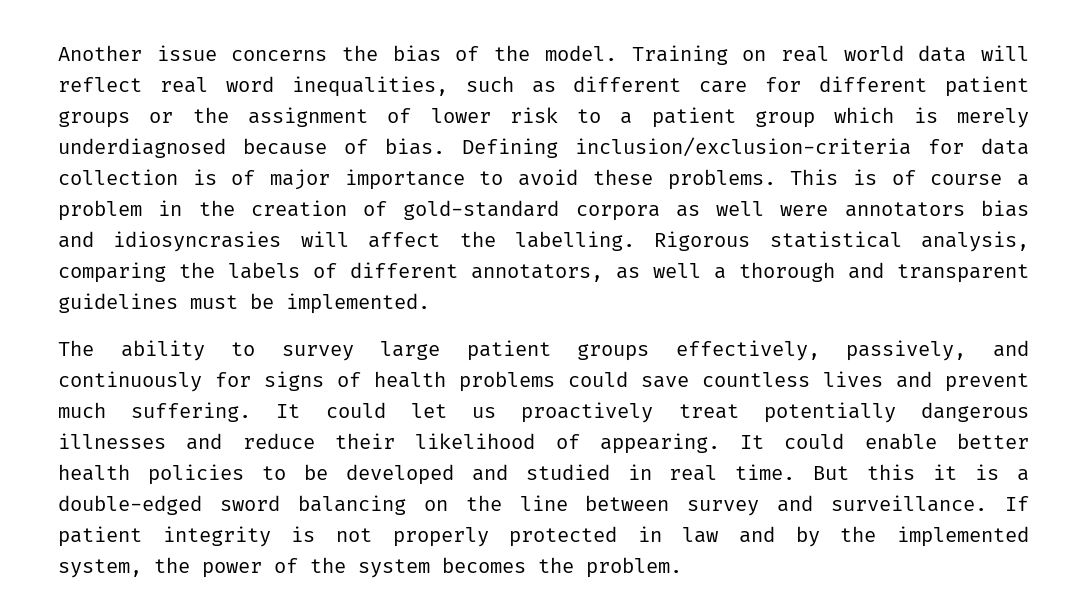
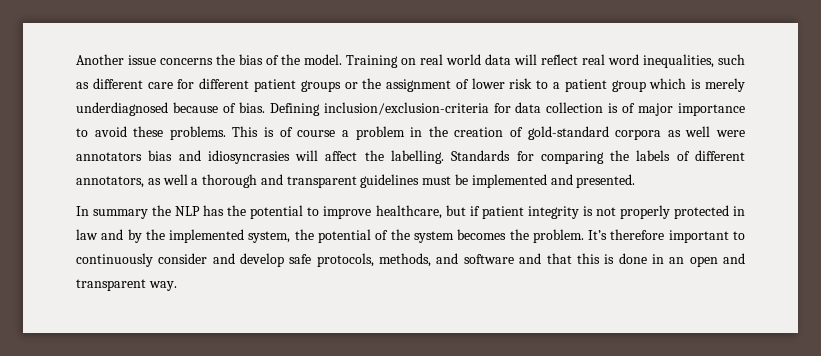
[654,231,1029,252] Rigorous statistical analysis, -> [451,150,534,161] Standards for
[286,293,430,314] [58,340,1029,361] [58,371,1029,392] [58,402,1029,423] [58,433,1029,454] [58,464,1030,485] [58,495,1029,516] implemented. // The ability to survey large patient groups effectively, passively, and continuously for signs of health problems could save countless lives and prevent much suffering. It could let us proactively treat potentially dangerous illnesses and reduce their likelihood of appearing. It could enable better health policies to be developed and studied in real time. But this it is a double-edged sword balancing on the line between survey and surveillance. If -> [471,174,636,188] [76,205,480,219] implemented and presented. // In summary the NLP has the potential to improve healthcare, but if
[202,562,262,578] power -> [318,229,372,243] potential
(682, 567) none -> [588,229,745,243] [76,253,746,267] [76,279,177,291] It’s therefore important to continuously consider and develop safe protocols, methods, and software and that this is done in an open and transparent way.

